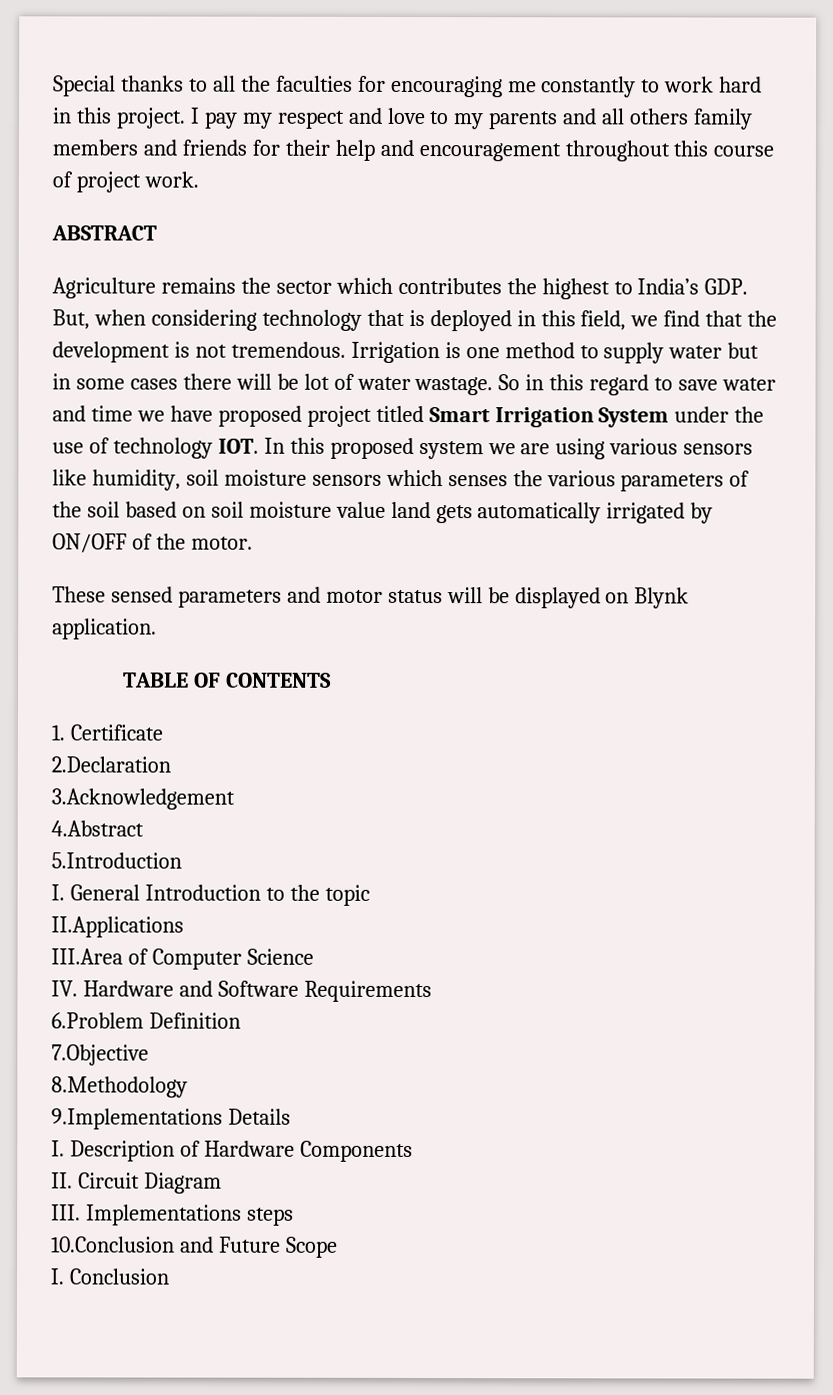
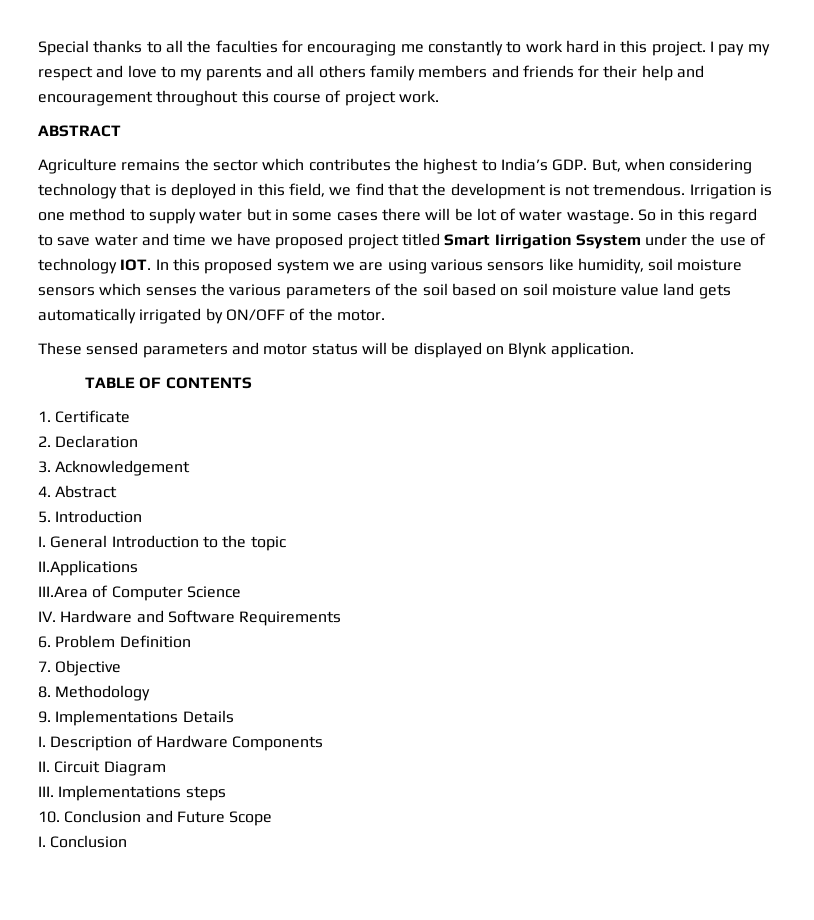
[494,407,670,428] Irrigation System -> [494,234,641,249] Iirrigation Ssystem
[51,756,171,773] [51,788,235,810] [51,820,144,837] [51,852,182,869] 2.Declaration // 3.Acknowledgement // 4.Abstract // 5.Introduction -> [38,435,139,448] [38,460,191,476] [38,485,118,498] [38,510,143,523] 2. Declaration // 3. Acknowledgement // 4. Abstract // 5. Introduction
[51,1012,144,1029] 6.Problem -> [38,635,116,648] 6. Problem
[51,1044,149,1066] [51,1076,188,1098] [51,1108,223,1130] 7.Objective // 8.Methodology // 9.Implementations -> [38,660,122,676] [38,685,151,701] [38,710,179,726] 7. Objective // 8. Methodology // 9. Implementations
[51,1236,175,1253] 10.Conclusion -> [38,810,142,823] 10. Conclusion

